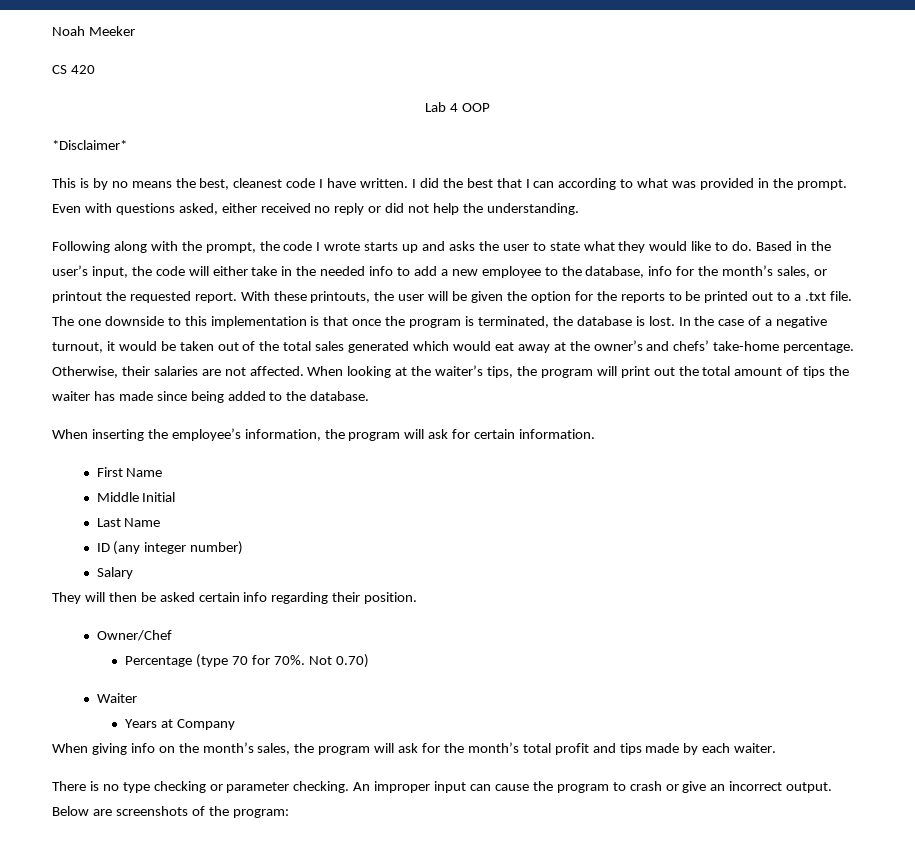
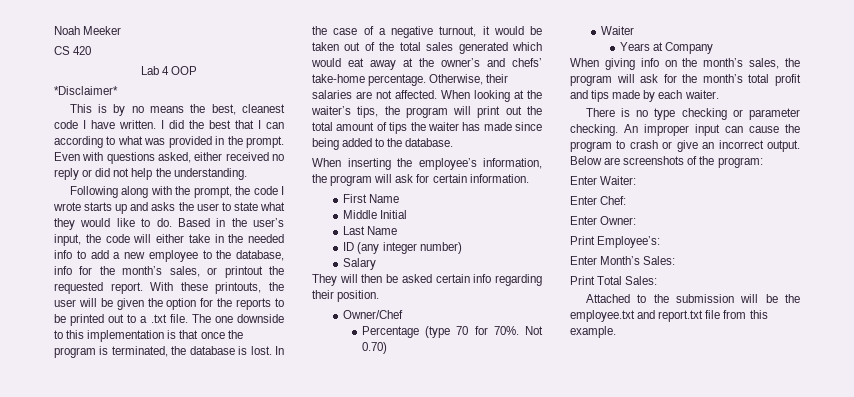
(289, 813) none -> [570,176,637,185] [570,196,627,205] [570,216,637,225] [570,236,661,248] [570,256,676,265] [570,276,658,285] [585,294,800,303] [570,310,768,322] [570,326,616,338] // Enter Waiter: // Enter Chef: // Enter Owner: // Print Employee’s: // Enter Month’s Sales: // Print Total Sales: // Attached to the submission will be the employee.txt and report.txt file from this example.

